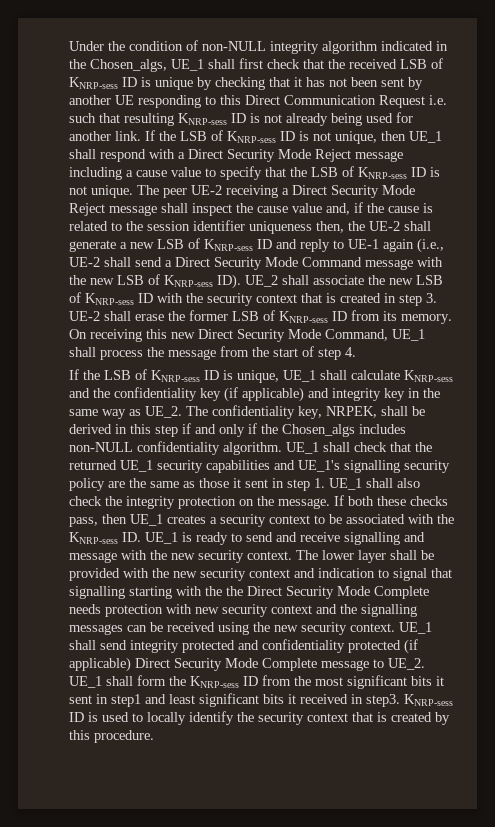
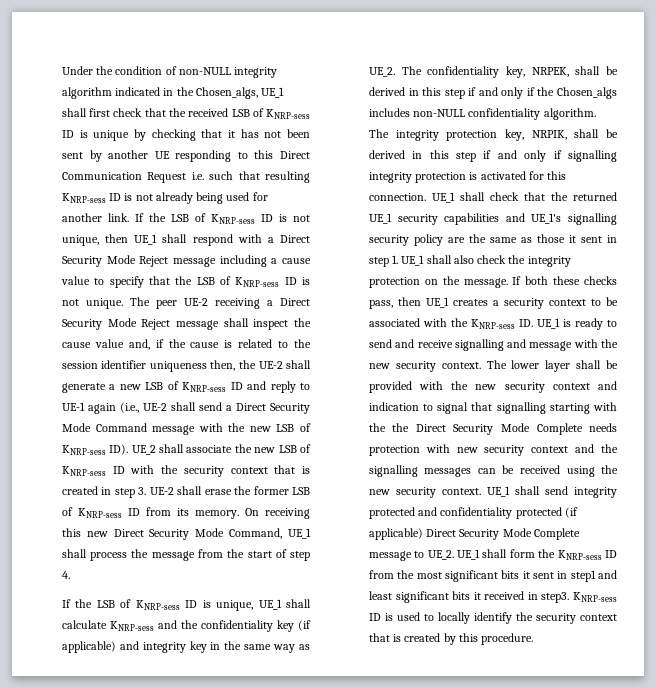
(282, 448) none -> [368,129,618,141] [368,150,617,162] [368,171,567,183] [368,193,426,201] The integrity protection key, NRPIK, shall be derived in this step if and only if signalling integrity protection is activated for this connection.

